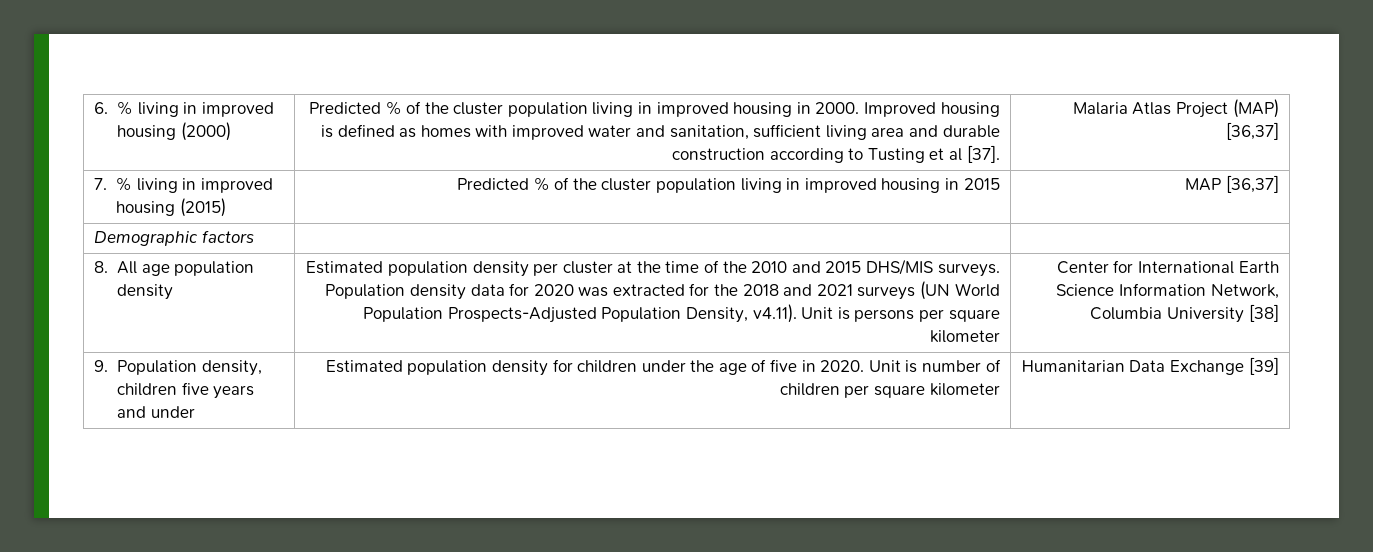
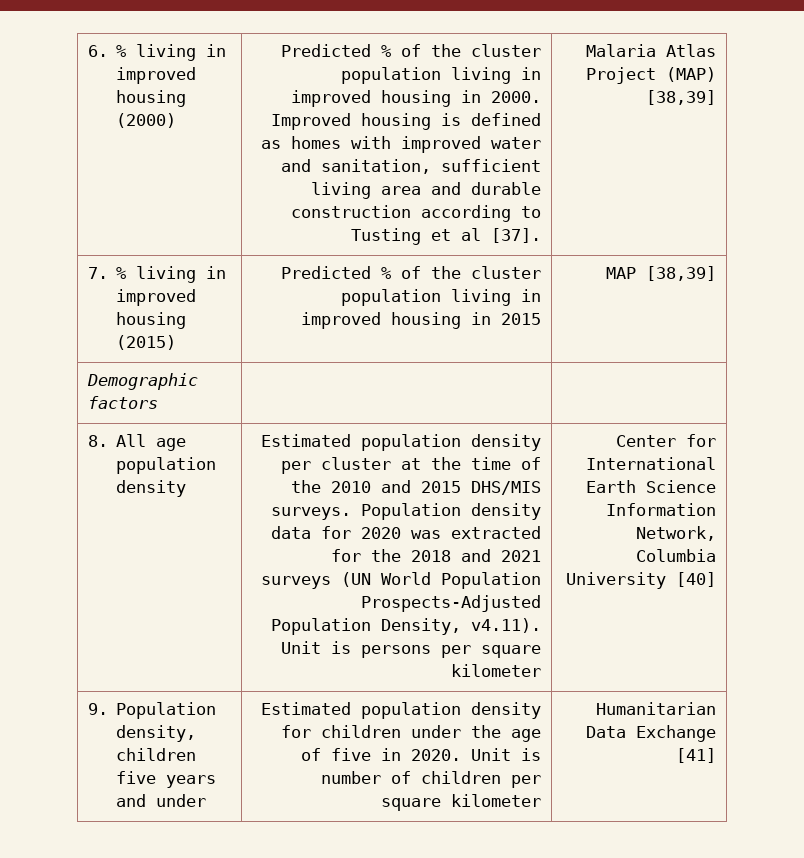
[1225,122,1279,140] [36,37] -> [645,90,716,105] [38,39]
[1225,175,1279,193] [36,37] -> [645,266,716,281] [38,39]
[1248,304,1279,322] [38] -> [675,572,716,587] [40]
[1248,357,1279,375] [39] -> [675,748,716,763] [41]

